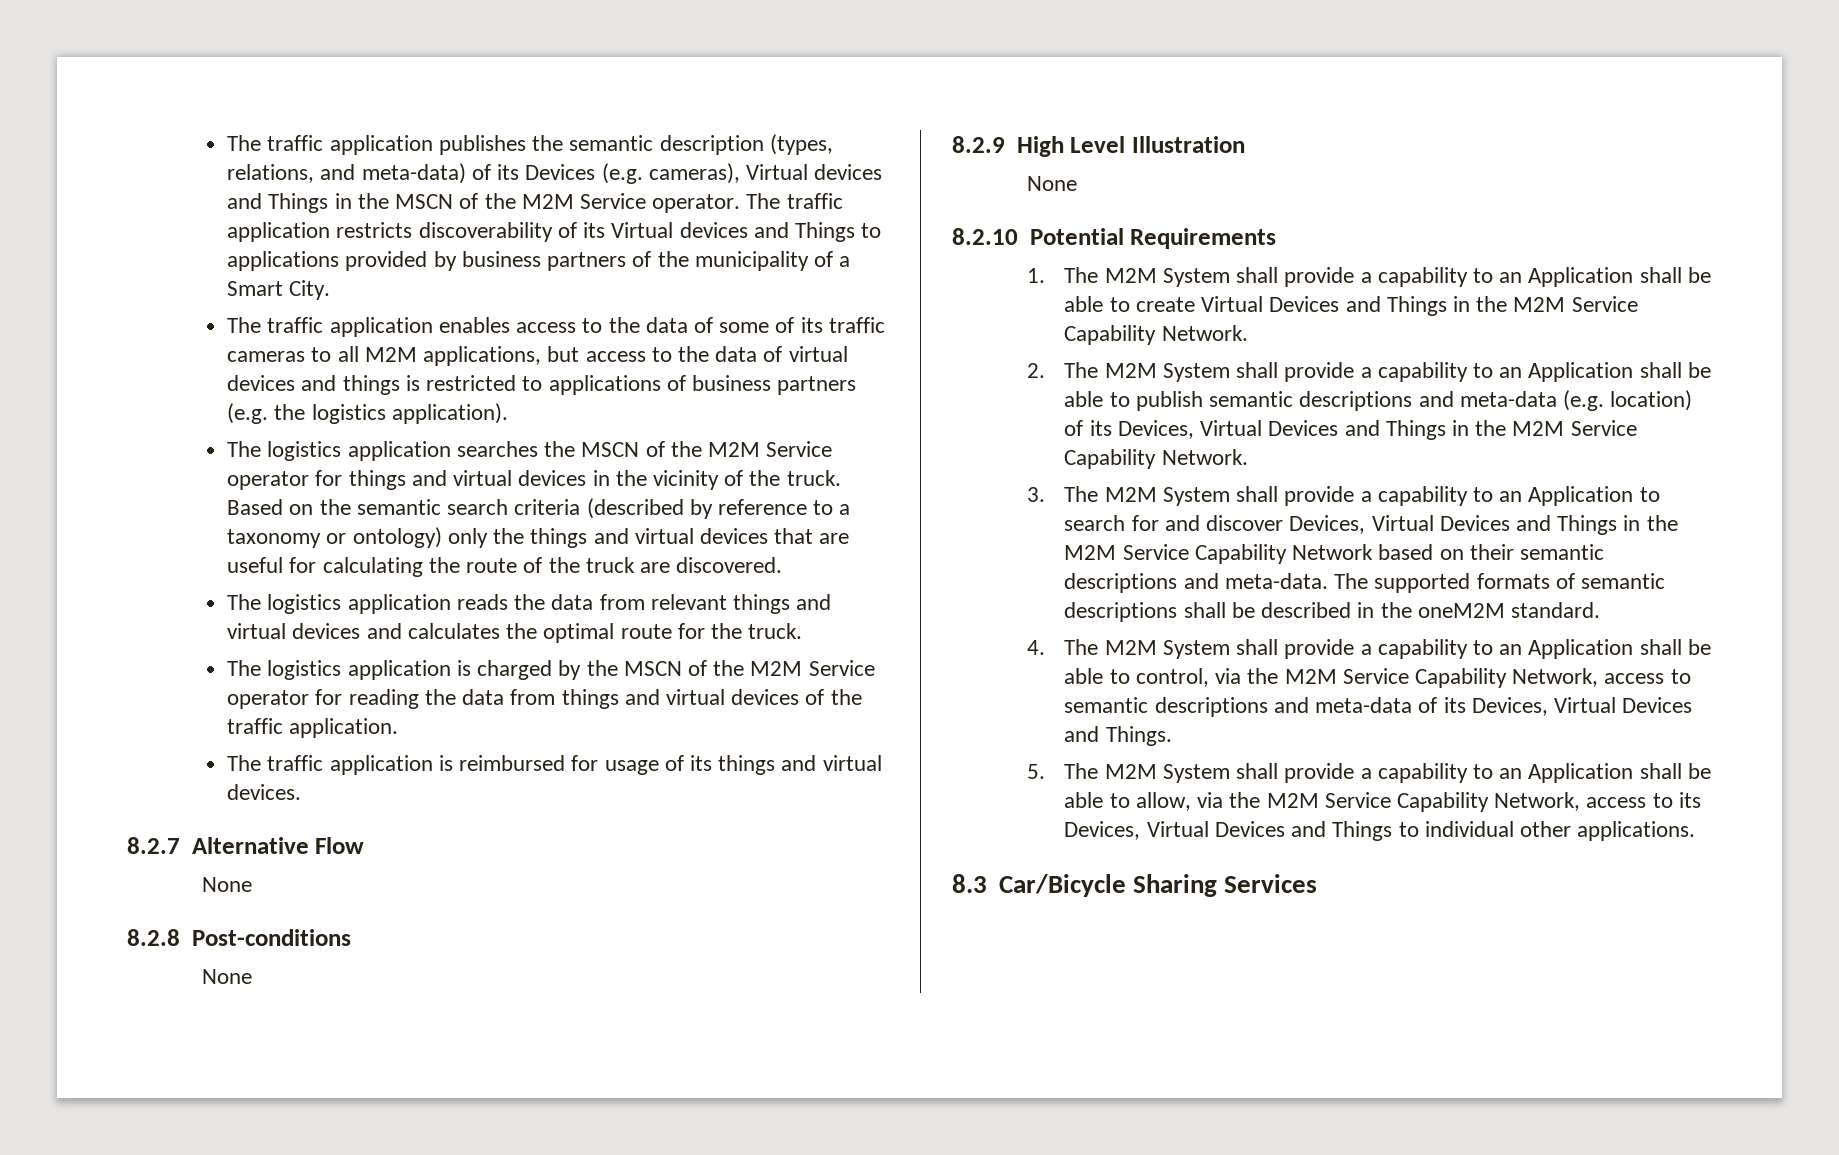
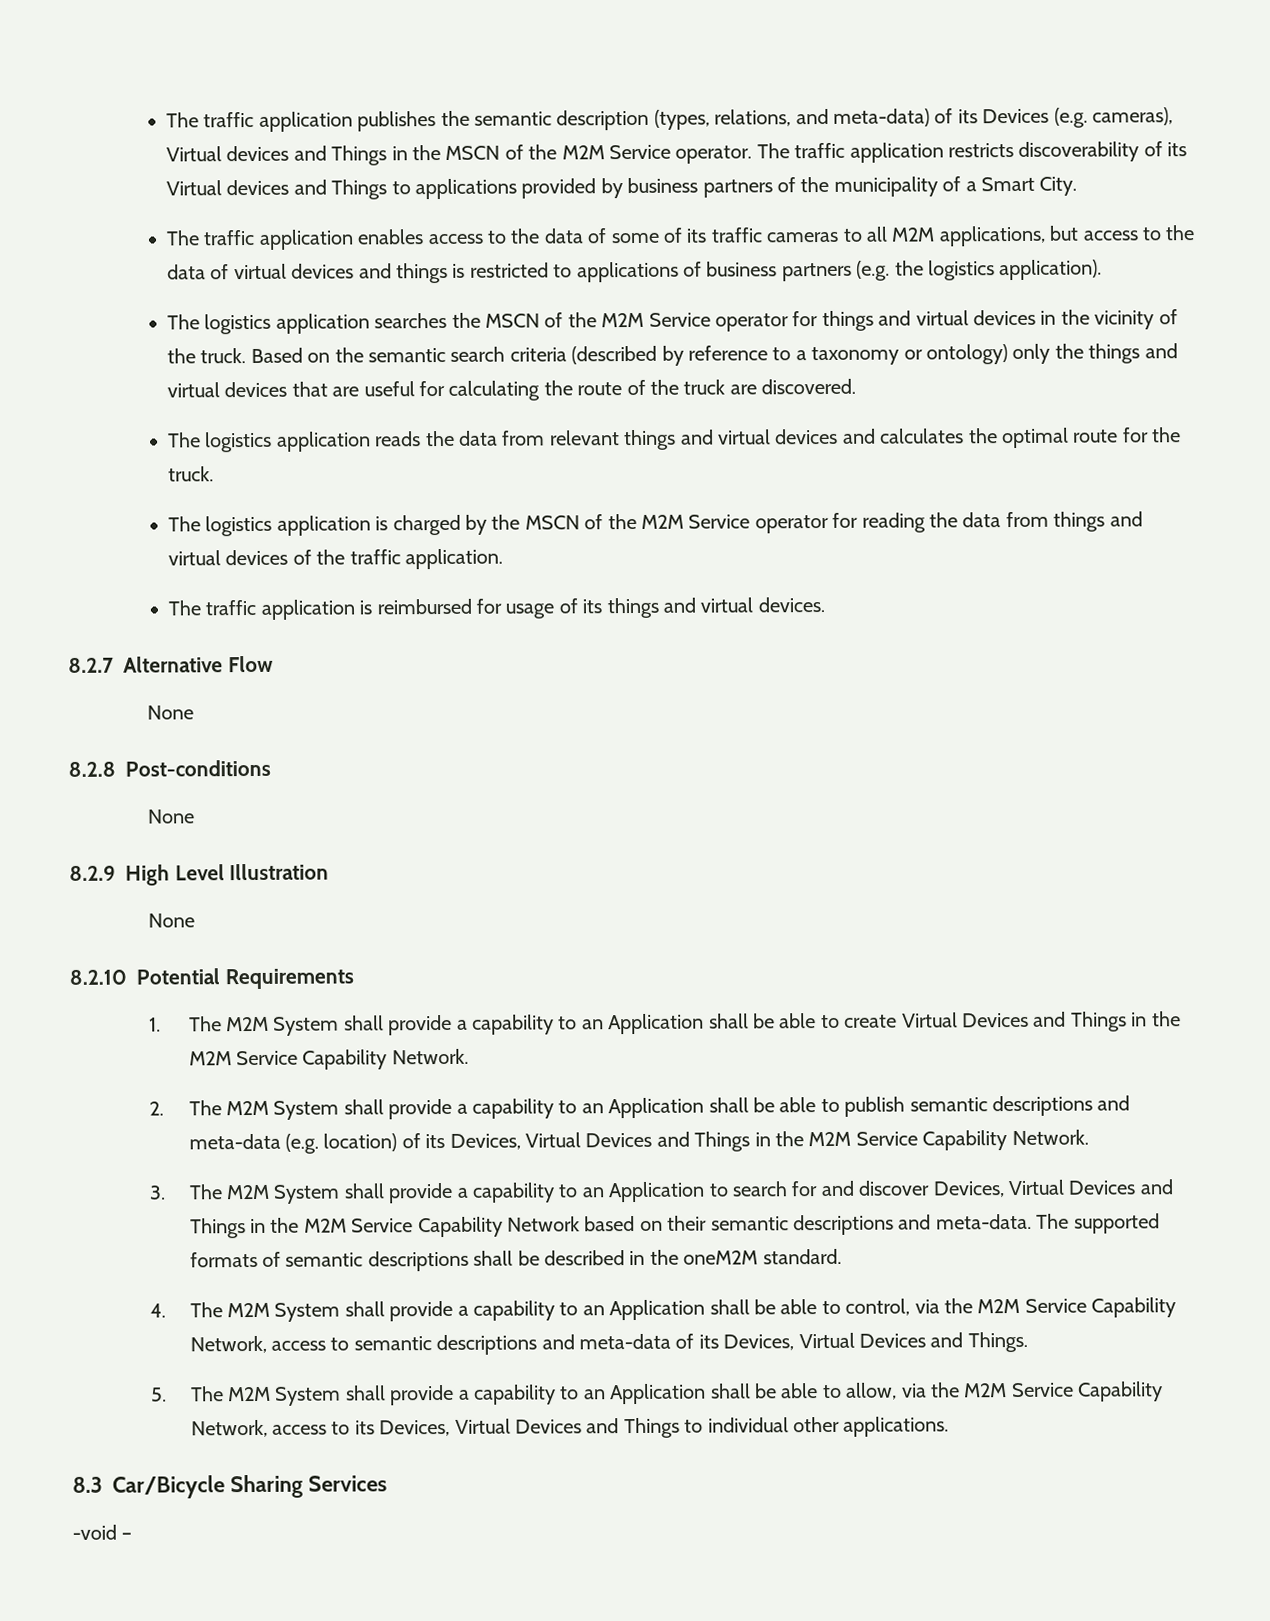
(1318, 883) none -> [72,1524,133,1540] // -void –

